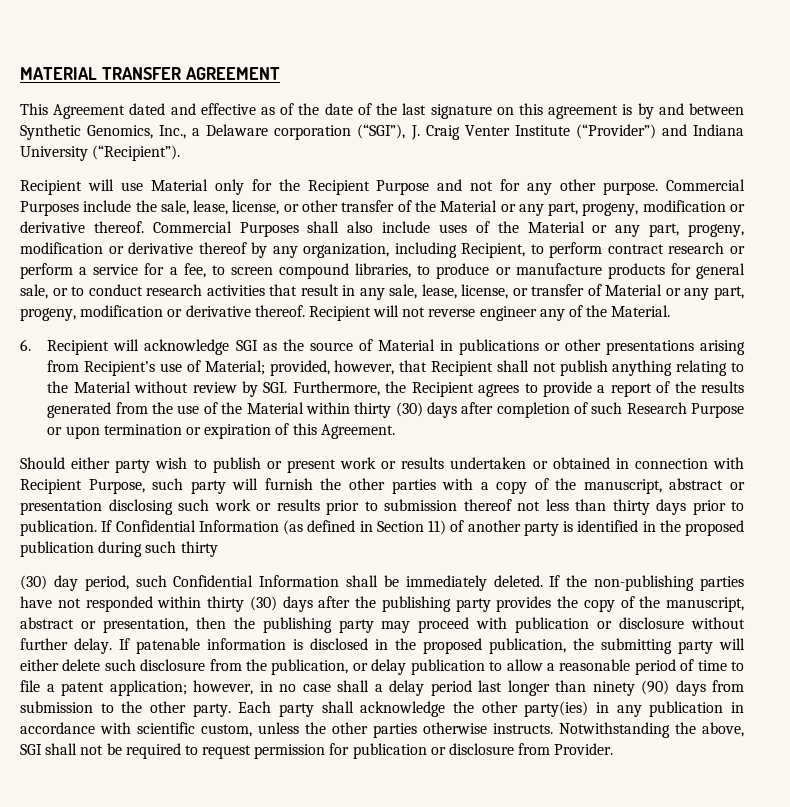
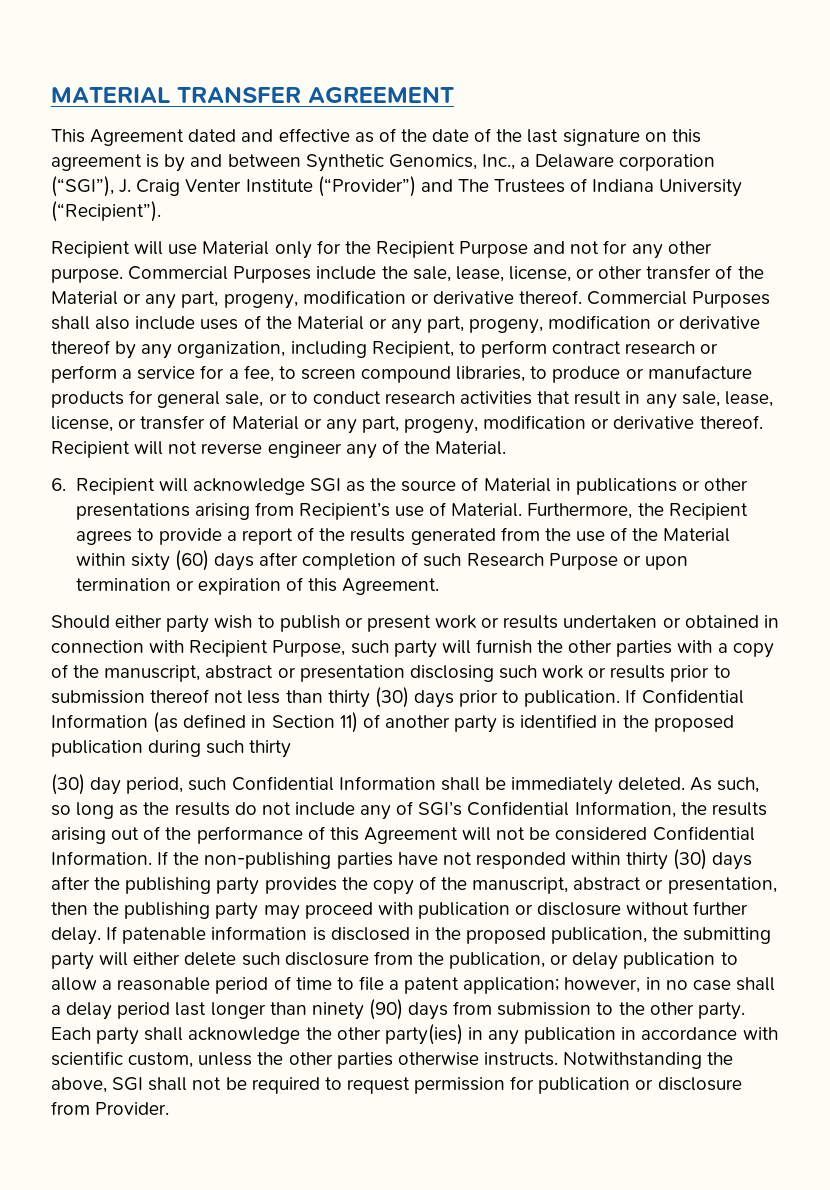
(687, 130) none -> [457,178,588,193] The Trustees of
[204,360,745,376] [47,381,288,397] Material; provided, however, that Recipient shall not publish anything relating to the Material without review by SGI. -> [451,503,523,517] Material.
[354,402,423,418] thirty (30) -> [130,550,209,571] sixty (60)
(650, 507) none -> [374,687,409,708] (30)
(543, 581) none -> [690,777,760,793] [51,801,767,820] [51,826,755,844] [51,851,152,865] As such, so long as the results do not include any of SGI’s Confidential Information, the results arising out of the performance of this Agreement will not be considered Confidential Information.

